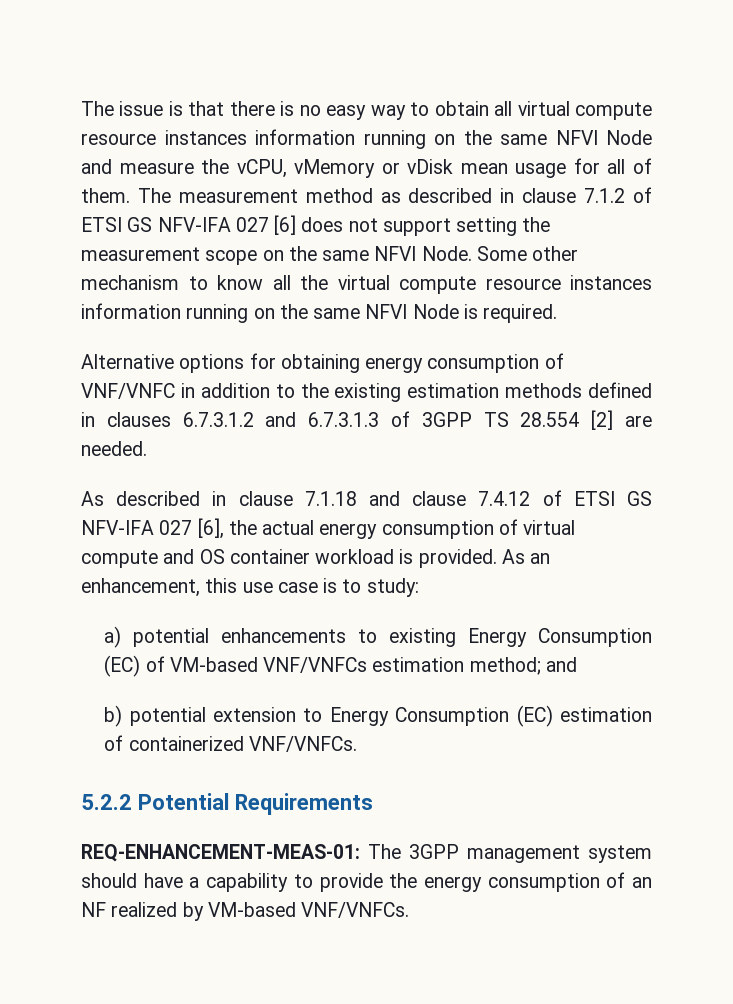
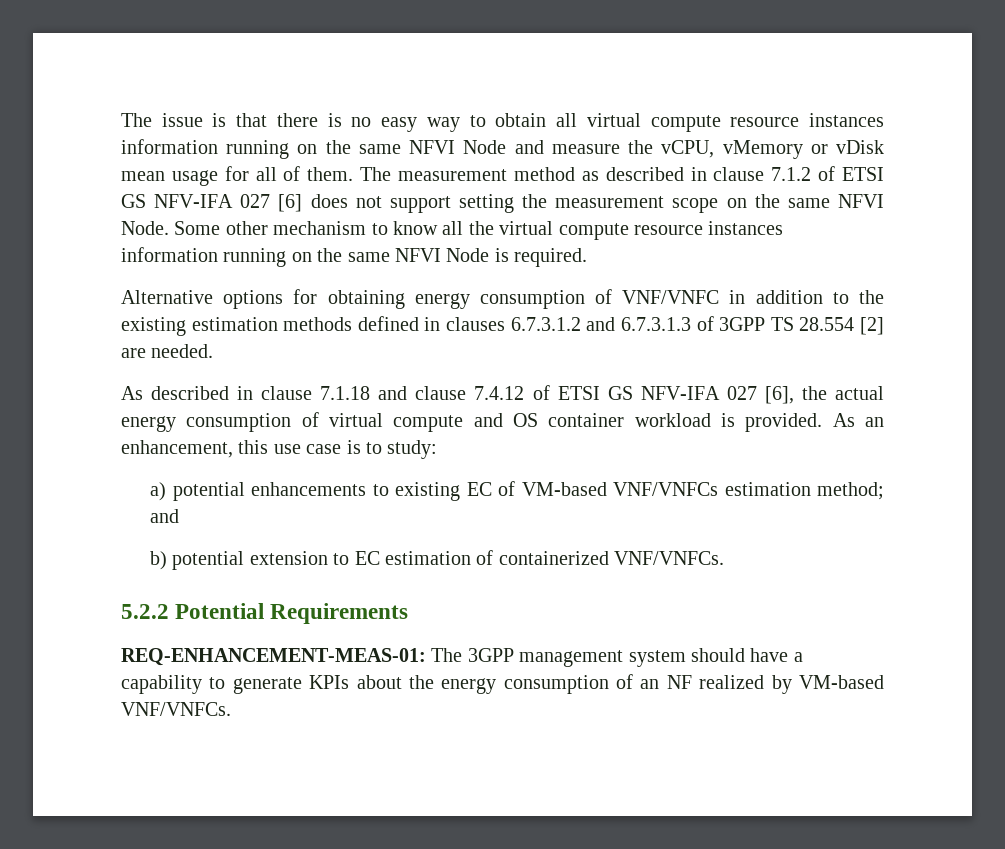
[468,628,652,647] [104,655,141,677] Energy Consumption (EC) -> [466,482,492,496] EC
[329,705,553,727] Energy Consumption (EC) -> [354,551,380,565] EC
[319,873,383,892] provide -> [232,675,402,694] generate KPIs about

